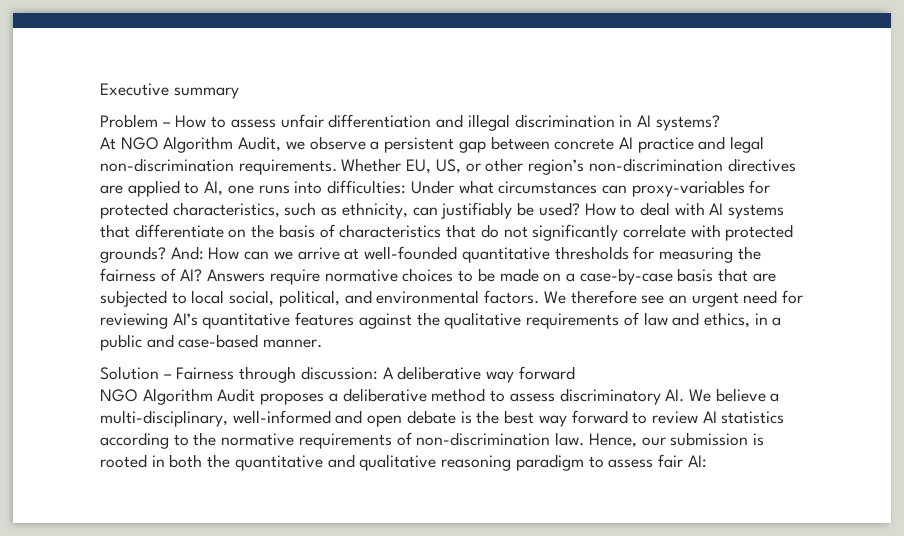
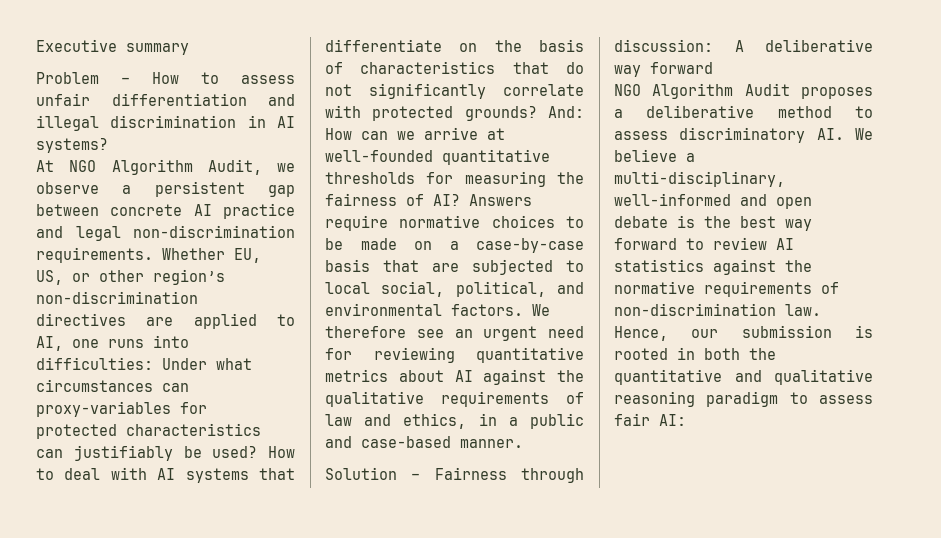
[172,202,408,219] characteristics, such as ethnicity, -> [126,423,261,436] characteristics
[172,312,355,329] AI’s quantitative features -> [476,347,584,363] [325,369,473,382] quantitative metrics about AI
[100,432,189,449] according to -> [713,259,776,275] against

